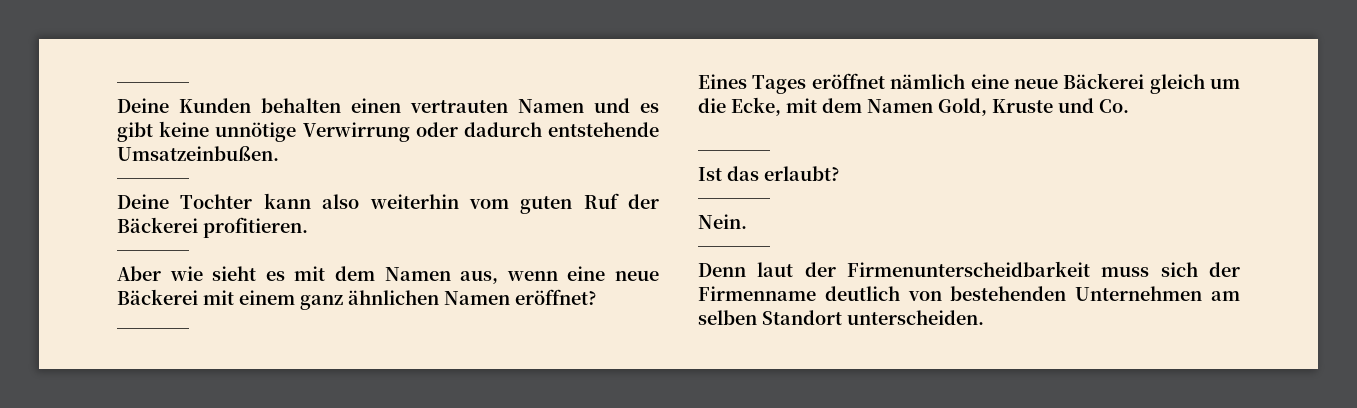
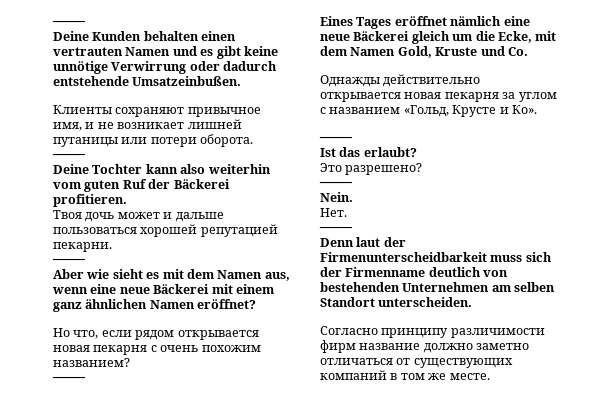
(279, 153) none -> [53,105,261,117] [53,119,242,131] [53,134,254,147] // Клиенты сохраняют привычное имя, и не возникает лишней путаницы или потери оборота.
(308, 227) none -> [53,210,224,222] [53,224,278,237] [53,242,112,252] // Твоя дочь может и дальше пользоваться хорошей репутацией пекарни.
(597, 297) none -> [53,328,259,340] [53,345,261,355] [53,358,130,367] // Но что, если рядом открывается новая пекарня с очень похожим названием?
(1129, 106) none -> [320,74,481,87] [320,92,557,102] [320,105,537,117] // Однажды действительно открывается новая пекарня за углом с названием «Гольд, Крусте и Ко».
(840, 173) none -> [320,163,423,175] // Это разрешено?
(747, 221) none -> [320,208,347,217] // Нет.
(984, 317) none -> [320,326,545,338] [320,340,530,353] [320,358,513,368] [320,370,490,380] // Согласно принципу различимости фирм название должно заметно отличаться от существующих компаний в том же месте.

